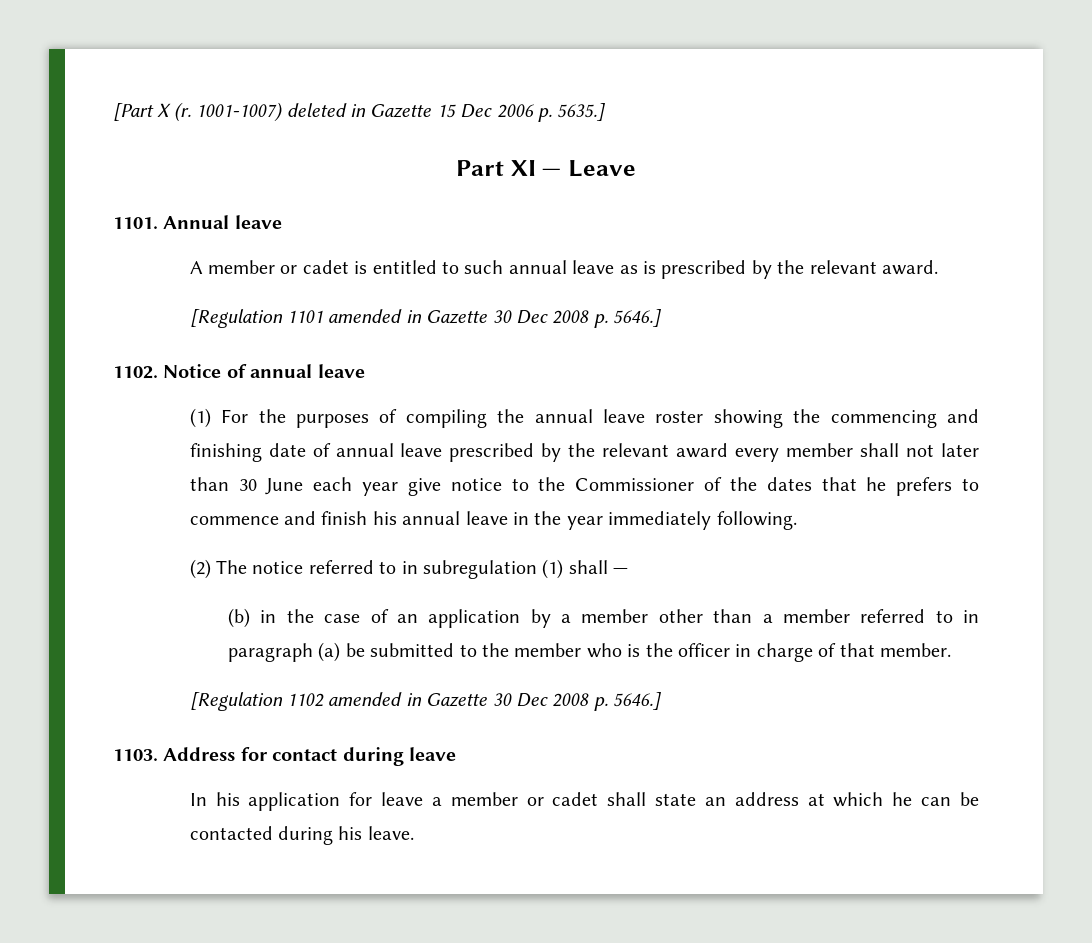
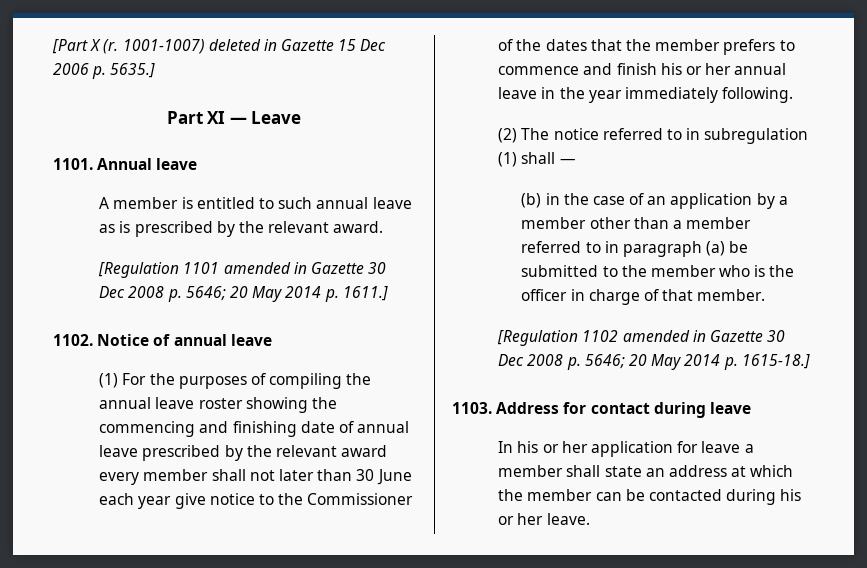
[280,260,349,274] or cadet -> (179, 203) none
[613,309,662,327] 5646.] -> [185,286,388,302] 5646; 20 May 2014 p. 1611.]
[866,477,887,491] he -> [625,39,721,51] the member
(397, 518) none -> [685,63,732,75] or her
[613,692,662,710] 5646.] -> [584,354,810,370] 5646; 20 May 2014 p. 1615-18.]
(240, 799) none -> [542,441,588,453] or her
[526,792,599,806] or cadet -> (564, 471) none
[892,792,913,806] he -> [498,489,593,501] the member
(363, 833) none -> [498,513,544,525] or her

